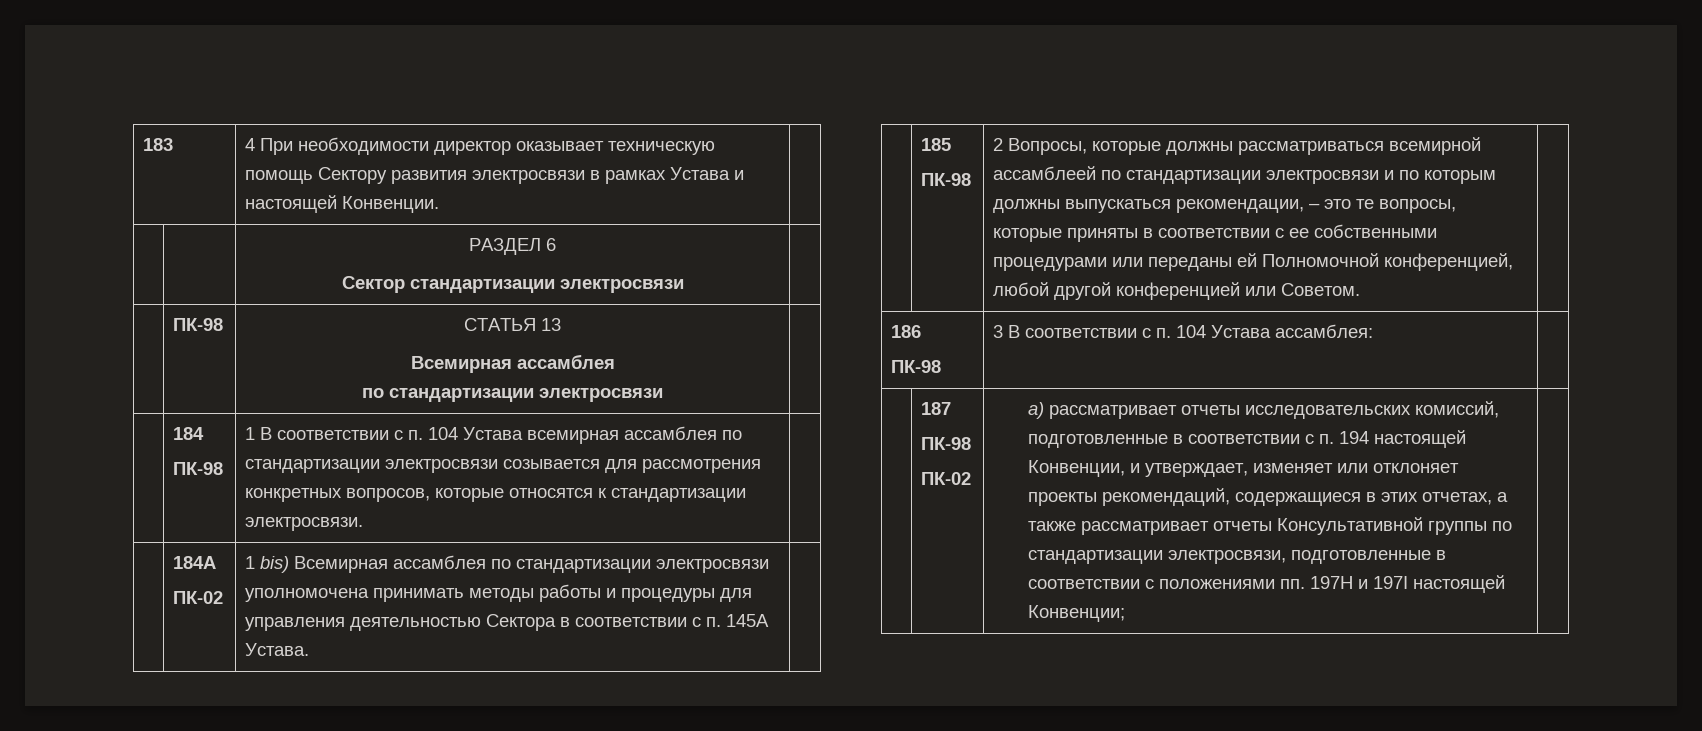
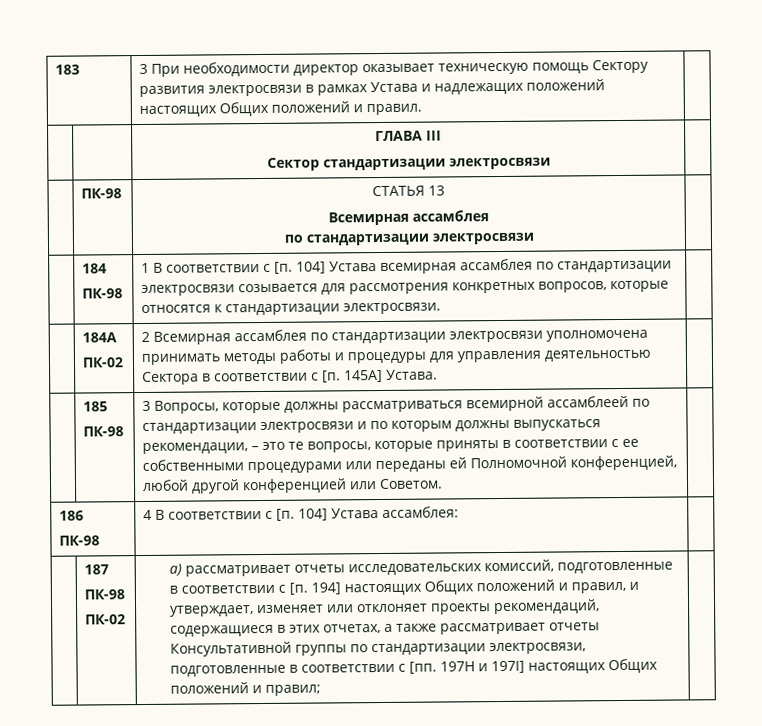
[245,138,256,151] 4 -> [139,63,149,75] 3
[245,195,440,213] [469,238,556,255] настоящей Конвенции. | // | | РАЗДЕЛ 6 -> [434,79,606,95] [139,101,423,118] [375,130,442,143] надлежащих положений настоящих Общих положений и правил. | // | | ГЛАВА III
[408,427,459,440] п. 104 -> [274,261,327,274] [п. 104]
[245,556,290,573] 1 bis) -> [141,331,151,343] 2
[706,614,770,627] п. 145А -> [322,369,384,383] [п. 145А]
[993,138,1004,151] 2 -> [142,400,152,412] 3
[993,325,1207,338] 3 В соответствии с п. 104 -> [143,508,329,521] 4 В соответствии с [п. 104]
[1319,430,1467,448] [1028,460,1126,477] п. 194 настоящей Конвенции, -> [288,579,626,596] [п. 194] настоящих Общих положений и правил,
[1159,575,1506,593] [1028,605,1126,622] положениями пп. 197H и 197I настоящей Конвенции; -> [408,658,658,674] [169,682,321,696] [пп. 197H и 197I] настоящих Общих положений и правил;

